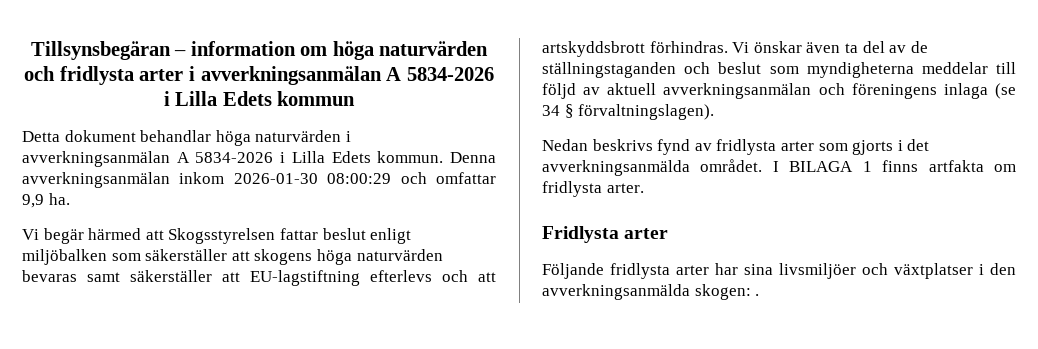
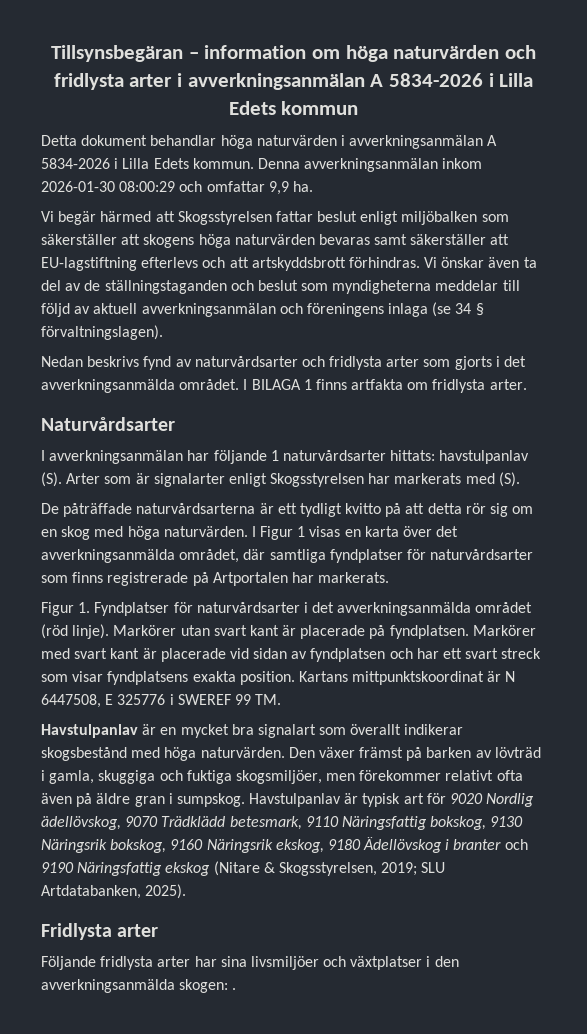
(712, 147) none -> [194,356,325,367] naturvårdsarter och
(644, 188) none -> [41,417,175,431] [41,450,530,464] [41,472,520,487] [41,503,534,517] [41,526,459,540] [41,549,534,563] [41,572,390,586] [41,602,533,616] [41,624,536,639] [41,648,542,662] [41,671,516,685] [41,694,282,708] [41,724,464,738] [41,747,541,761] [41,770,523,784] [41,793,535,807] [41,816,524,830] [41,837,528,853] [41,861,446,876] [41,884,187,899] // Naturvårdsarter // I avverkningsanmälan har följande 1 naturvårdsarter hittats: havstulpanlav (S). Arter som är signalarter enligt Skogsstyrelsen har markerats med (S). // De påträffade naturvårdsarterna är ett tydligt kvitto på att detta rör sig om en skog med höga naturvärden. I Figur 1 visas en karta över det avverkningsanmälda området, där samtliga fyndplatser för naturvårdsarter som finns registrerade på Artportalen har markerats. // Figur 1. Fyndplatser för naturvårdsarter i det avverkningsanmälda området (röd linje). Markörer utan svart kant är placerade på fyndplatsen. Markörer med svart kant är placerade vid sidan av fyndplatsen och har ett svart streck som visar fyndplatsens exakta position. Kartans mittpunktskoordinat är N 6447508, E 325776 i SWEREF 99 TM. // Havstulpanlav är en mycket bra signalart som överallt indikerar skogsbestånd med höga naturvärden. Den växer främst på barken av lövträd i gamla, skuggiga och fuktiga skogsmiljöer, men förekommer relativt ofta även på äldre gran i sumpskog. Havstulpanlav är typisk art för 9020 Nordlig ädellövskog, 9070 Trädklädd betesmark, 9110 Näringsfattig bokskog, 9130 Näringsrik bokskog, 9160 Näringsrik ekskog, 9180 Ädellövskog i branter och 9190 Näringsfattig ekskog (Nitare & Skogsstyrelsen, 2019; SLU Artdatabanken, 2025).

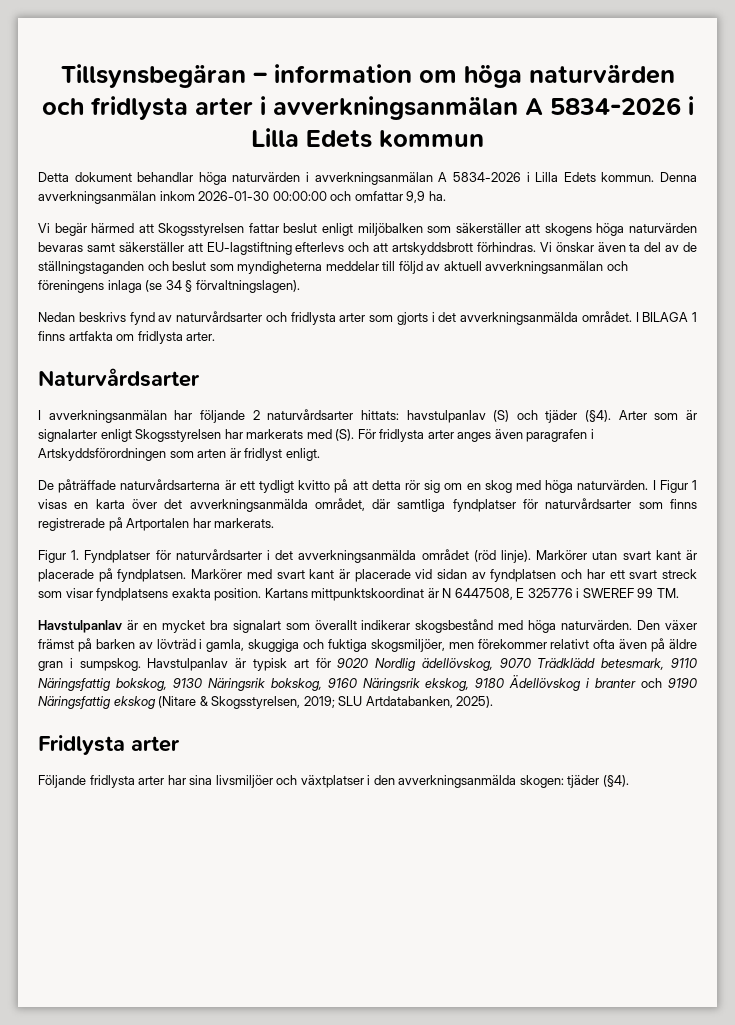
[119,181,176,192] 08:00:29 -> [272,191,327,201] 00:00:00
[270,450,279,461] 1 -> [252,410,260,420] 2
[41,472,62,487] (S). -> [493,410,612,423] (S) och tjäder (§4).
(520, 479) none -> [357,429,594,442] [38,448,320,461] För fridlysta arter anges även paragrafen i Artskyddsförordningen som arten är fridlyst enligt.
[232,988,237,990] . -> [567,775,629,788] tjäder (§4).

